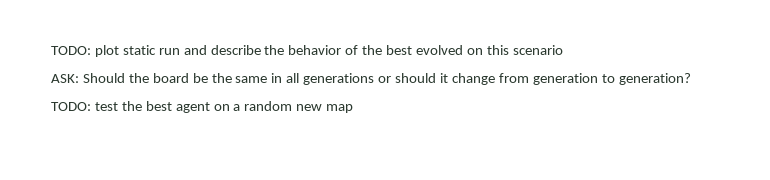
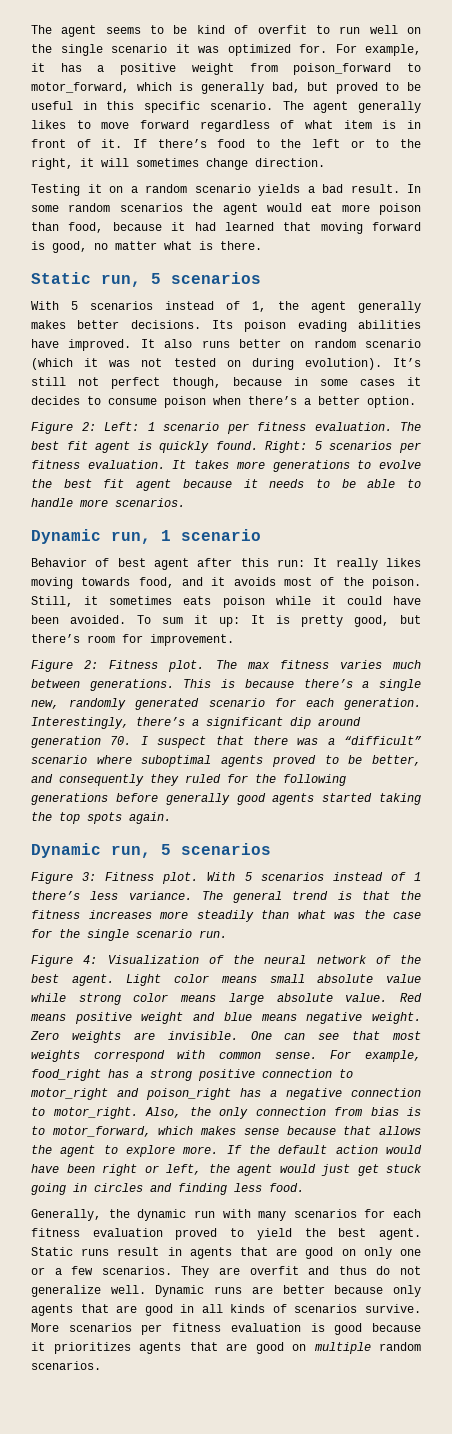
[51,45,563,57] [51,73,691,85] [51,101,354,113] TODO: plot static run and describe the behavior of the best evolved on this scenario // ASK: Should the board be the same in all generations or should it change from generation to generation? // TODO: test the best agent on a random new map -> [31,25,422,37] [31,44,421,56] [31,63,421,75] [31,82,421,94] [31,101,422,113] [31,120,422,132] [31,139,421,148] [31,158,325,170] [31,184,421,196] [31,203,421,215] [31,222,421,234] [31,241,262,253] [31,272,261,287] [31,301,421,313] [31,320,421,332] [31,339,421,351] [31,358,421,370] [31,377,421,389] [31,396,416,408] [31,422,421,434] [31,441,421,453] [31,460,422,472] [31,479,421,491] [31,498,185,507] [31,529,261,544] [31,558,421,570] [31,577,421,589] [31,596,421,608] [31,615,421,627] [31,634,234,646] [31,660,421,672] [31,679,422,691] [31,698,421,710] [31,717,361,729] [31,736,422,748] [31,755,422,767] [31,774,346,786] [31,793,421,805] [31,812,171,824] [31,843,271,858] [31,872,421,884] [31,891,421,903] [31,910,421,922] [31,929,227,941] [31,955,421,967] [31,974,422,986] [31,993,423,1005] [31,1012,422,1024] [30,1031,421,1043] [31,1050,421,1062] [31,1069,353,1081] [31,1088,421,1100] [31,1107,421,1119] [31,1126,422,1137] [31,1145,422,1157] [31,1164,422,1176] [31,1183,304,1195] [31,1209,421,1221] [31,1228,422,1240] [31,1247,421,1259] [31,1266,422,1278] [31,1285,422,1297] [31,1304,421,1316] [31,1323,422,1335] [31,1342,421,1354] [31,1361,101,1370] The agent seems to be kind of overfit to run well on the single scenario it was optimized for. For example, it has a positive weight from poison_forward to motor_forward, which is generally bad, but proved to be useful in this specific scenario. The agent generally likes to move forward regardless of what item is in front of it. If there’s food to the left or to the right, it will sometimes change direction. // Testing it on a random scenario yields a bad result. In some random scenarios the agent would eat more poison than food, because it had learned that moving forward is good, no matter what is there. // Static run, 5 scenarios // With 5 scenarios instead of 1, the agent generally makes better decisions. Its poison evading abilities have improved. It also runs better on random scenario (which it was not tested on during evolution). It’s still not perfect though, because in some cases it decides to consume poison when there’s a better option. // Figure 2: Left: 1 scenario per fitness evaluation. The best fit agent is quickly found. Right: 5 scenarios per fitness evaluation. It takes more generations to evolve the best fit agent because it needs to be able to handle more scenarios. // Dynamic run, 1 scenario // Behavior of best agent after this run: It really likes moving towards food, and it avoids most of the poison. Still, it sometimes eats poison while it could have been avoided. To sum it up: It is pretty good, but there’s room for improvement. // Figure 2: Fitness plot. The max fitness varies much between generations. This is because there’s a single new, randomly generated scenario for each generation. Interestingly, there’s a significant dip around generation 70. I suspect that there was a “difficult” scenario where suboptimal agents proved to be better, and consequently they ruled for the following generations before generally good agents started taking the top spots again. // Dynamic run, 5 scenarios // Figure 3: Fitness plot. With 5 scenarios instead of 1 there’s less variance. The general trend is that the fitness increases more steadily than what was the case for the single scenario run. // Figure 4: Visualization of the neural network of the best agent. Light color means small absolute value while strong color means large absolute value. Red means positive weight and blue means negative weight. Zero weights are invisible. One can see that most weights correspond with common sense. For example, food_right has a strong positive connection to motor_right and poison_right has a negative connection to motor_right. Also, the only connection from bias is to motor_forward, which makes sense because that allows the agent to explore more. If the default action would have been right or left, the agent would just get stuck going in circles and finding less food. // Generally, the dynamic run with many scenarios for each fitness evaluation proved to yield the best agent. Static runs result in agents that are good on only one or a few scenarios. They are overfit and thus do not generalize well. Dynamic runs are better because only agents that are good in all kinds of scenarios survive. More scenarios per fitness evaluation is good because it prioritizes agents that are good on multiple random scenarios.

